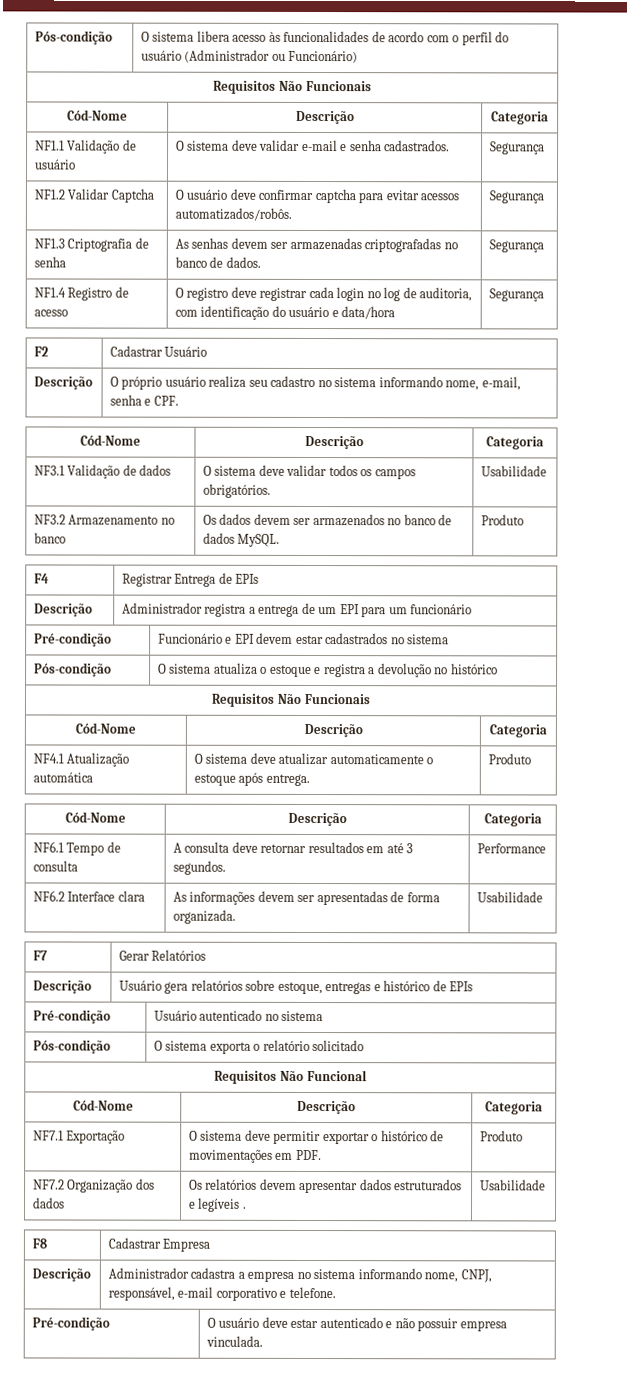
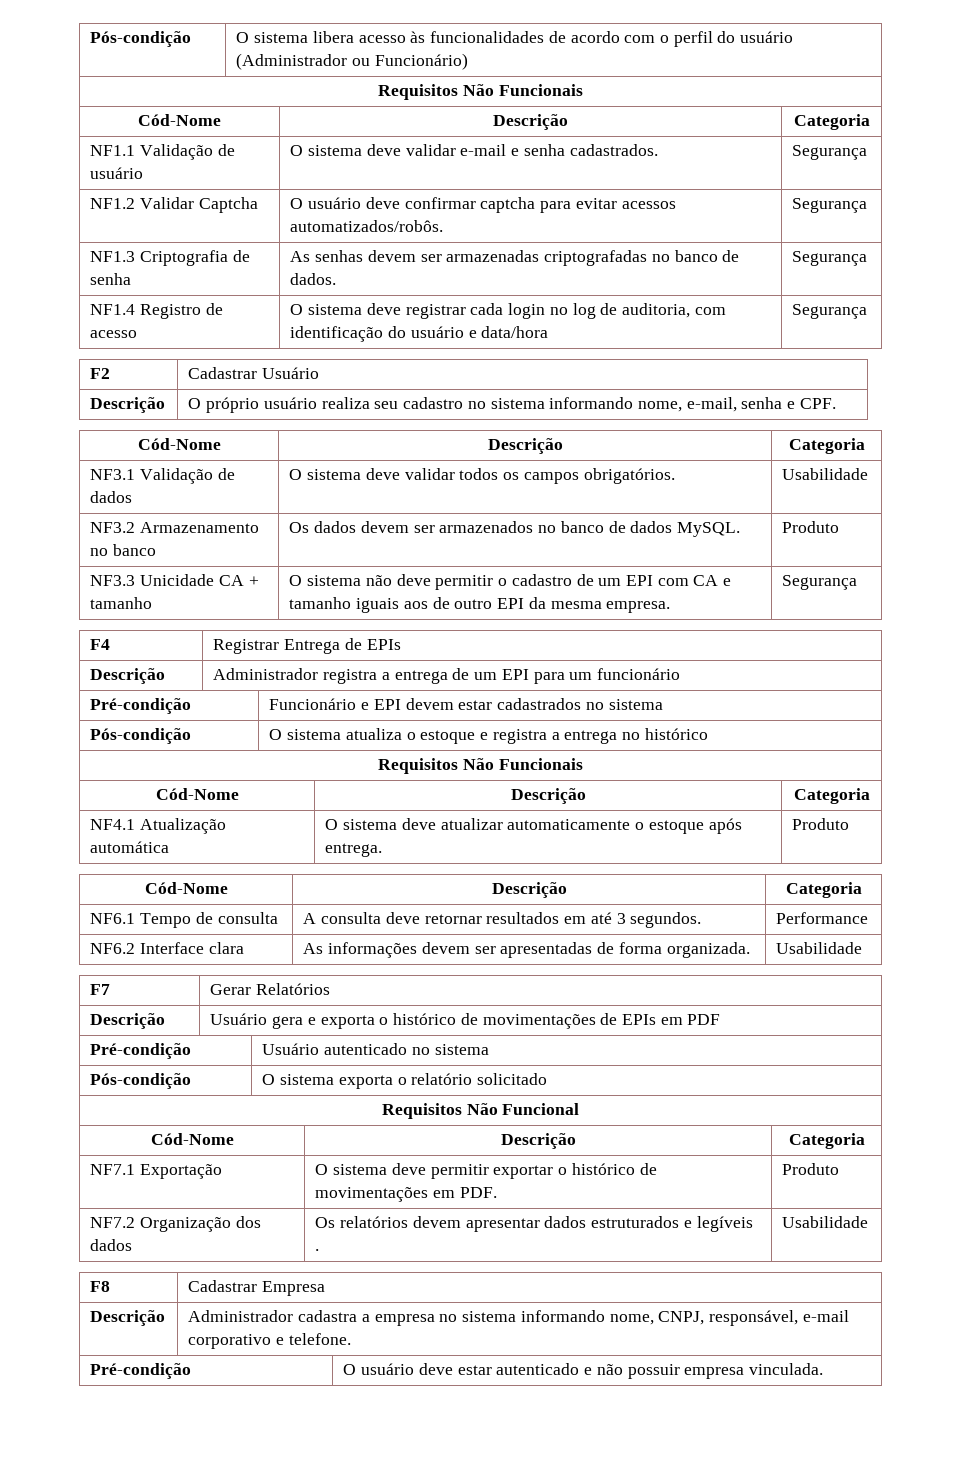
[186,287,229,301] registro -> [308,304,363,315] sistema
(524, 520) none -> [90,574,259,586] [90,597,153,609] [289,574,732,590] [289,597,671,613] [782,575,858,590] // NF3.3 Unicidade CA + tamanho | O sistema não deve permitir o cadastro de um EPI com CA e tamanho iguais aos de outro EPI da mesma empresa. | Segurança
[377,663,432,678] devolução -> [564,730,618,744] entrega
[190,979,474,995] relatórios sobre estoque, entregas e histórico de EPIs -> [307,1013,721,1029] e exporta o histórico de movimentações de EPIs em PDF

